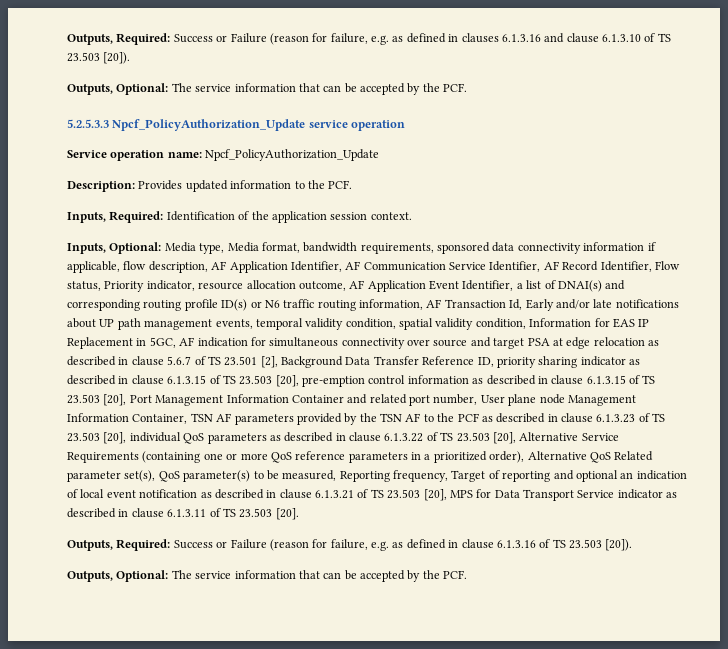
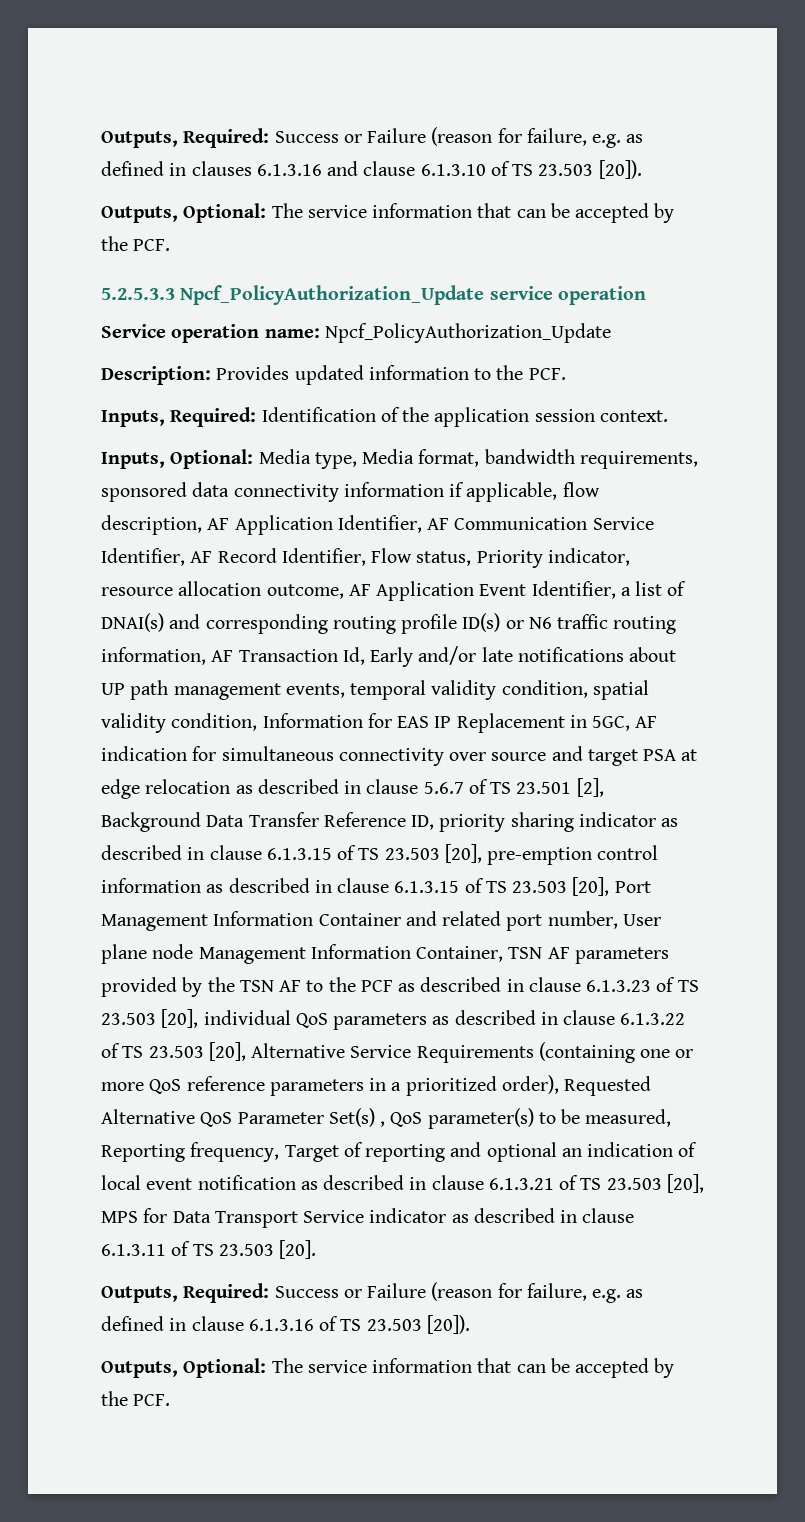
(525, 457) none -> [564,1076,652,1096] Requested
[614,451,654,461] [67,470,156,482] Related parameter set(s), -> [237,1108,386,1127] Parameter Set(s) ,

